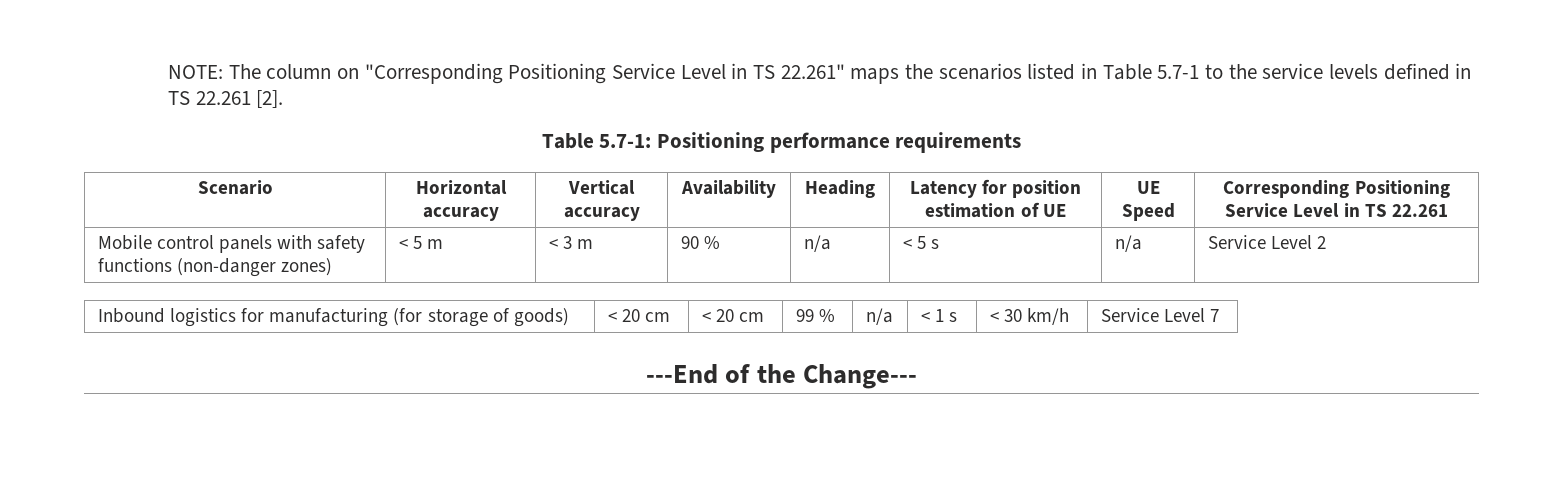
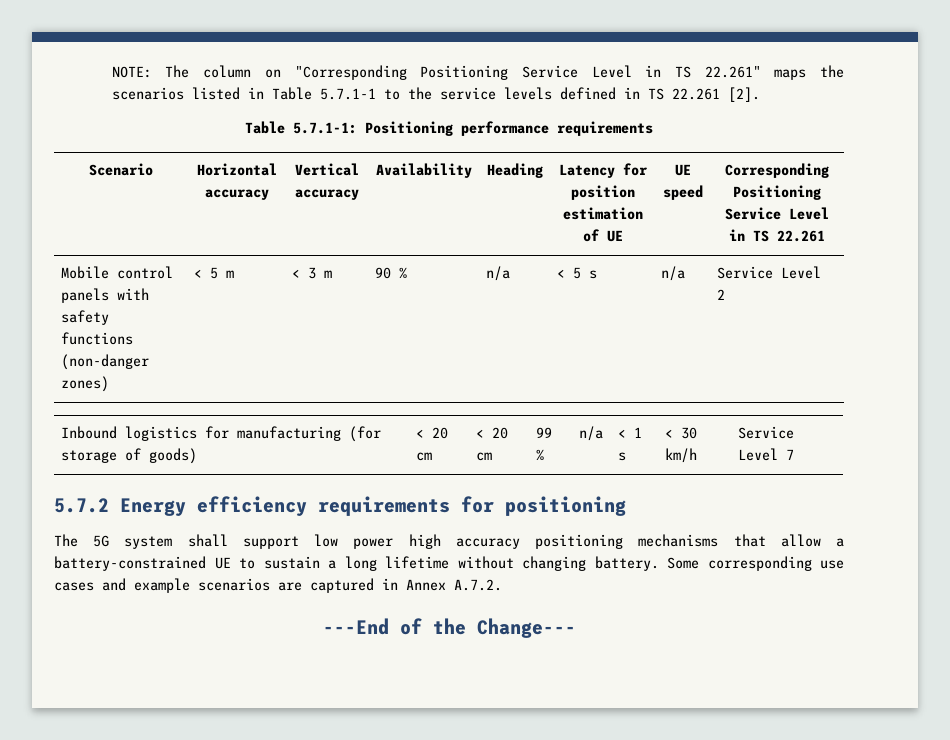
[1157,65,1200,79] 5.7-1 -> [319,88,376,100] 5.7.1-1
[599,134,652,148] 5.7-1: -> [293,122,357,134] 5.7.1-1:
[1121,203,1175,221] Speed -> [662,185,703,200] speed
(1220, 315) none -> [54,496,626,516] [54,534,845,549] [54,556,844,571] [54,578,502,593] // 5.7.2 Energy efficiency requirements for positioning // The 5G system shall support low power high accuracy positioning mechanisms that allow a battery-constrained UE to sustain a long lifetime without changing battery. Some corresponding use cases and example scenarios are captured in Annex A.7.2.

